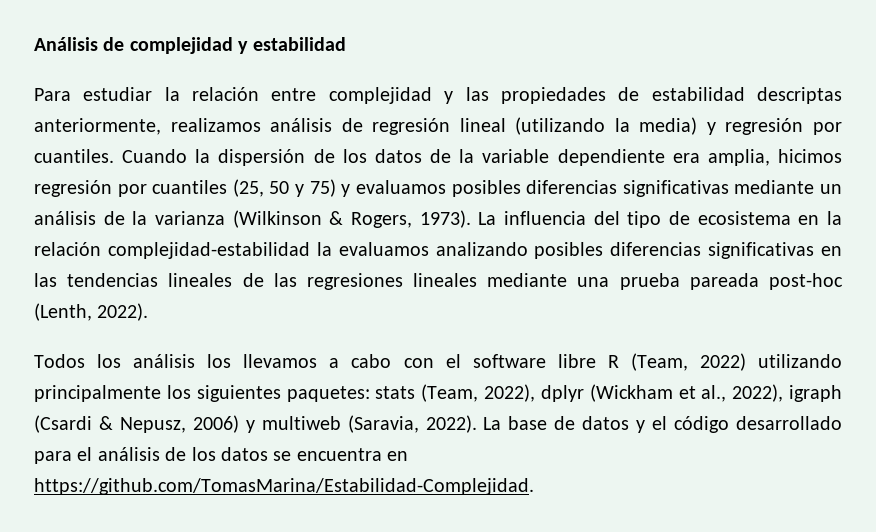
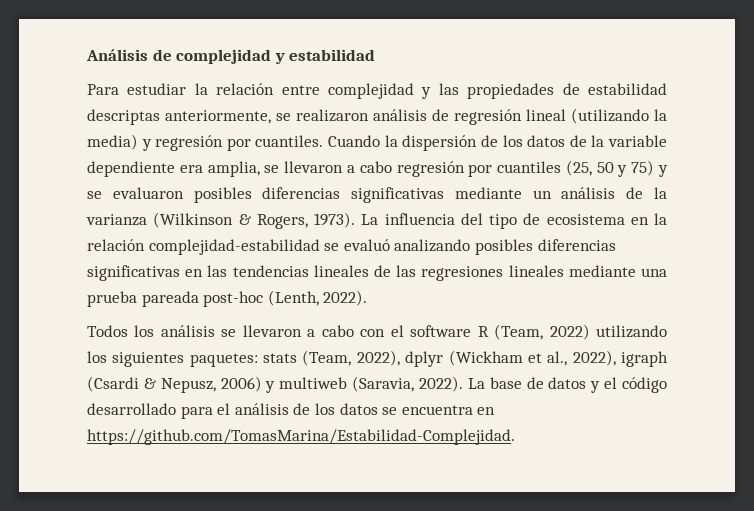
[170,118,261,132] realizamos -> [276,109,369,122] se realizaron
[778,149,842,163] hicimos -> [264,161,392,173] se llevaron a cabo
[355,180,446,194] evaluamos -> [87,187,184,199] se evaluaron
[316,242,429,256] la evaluamos -> [324,239,390,251] se evaluó
[207,354,318,368] los llevamos -> [221,325,302,337] se llevaron
[557,354,596,368] libre -> (472, 331) none
[34,385,161,402] principalmente -> (667, 331) none

